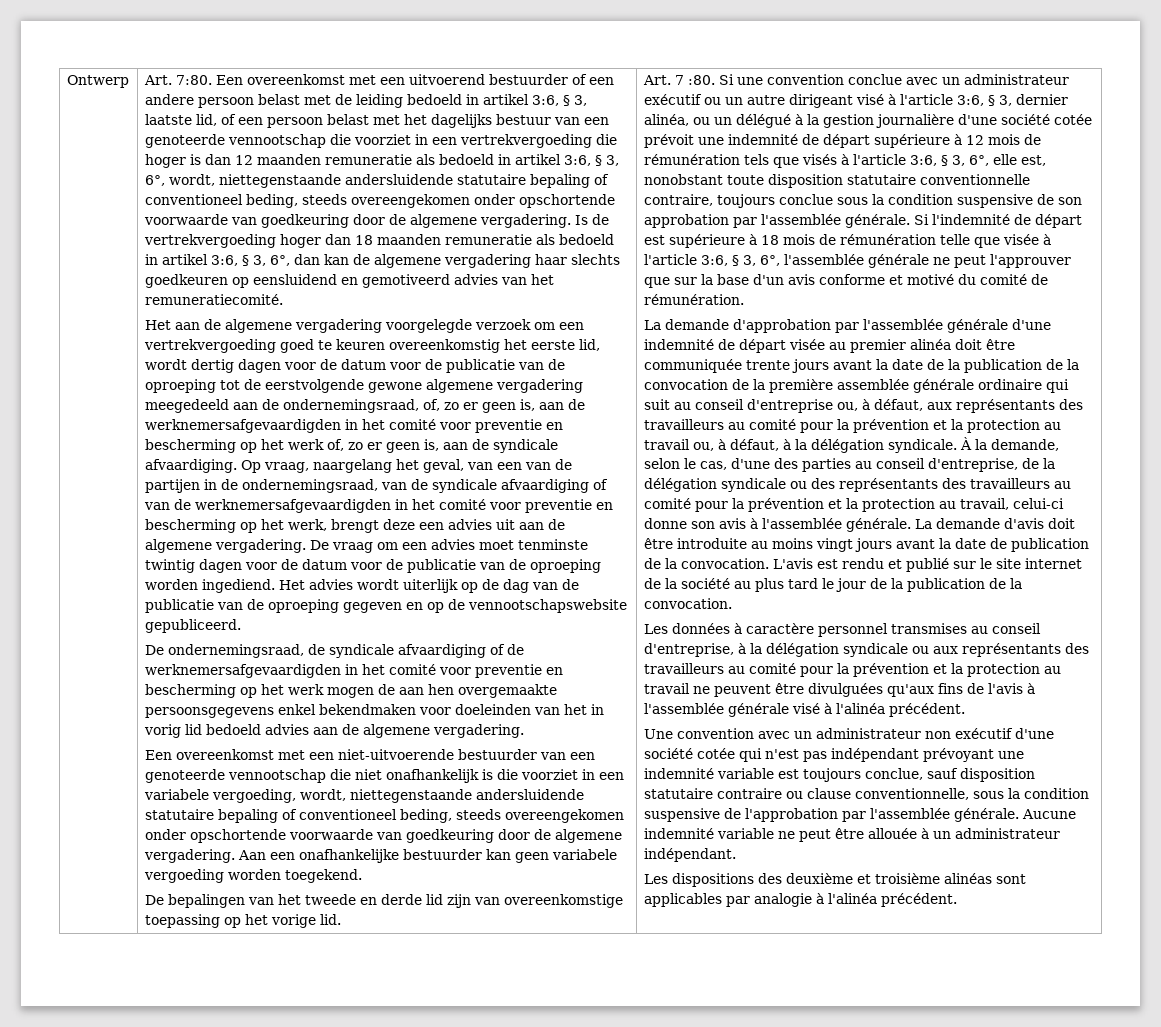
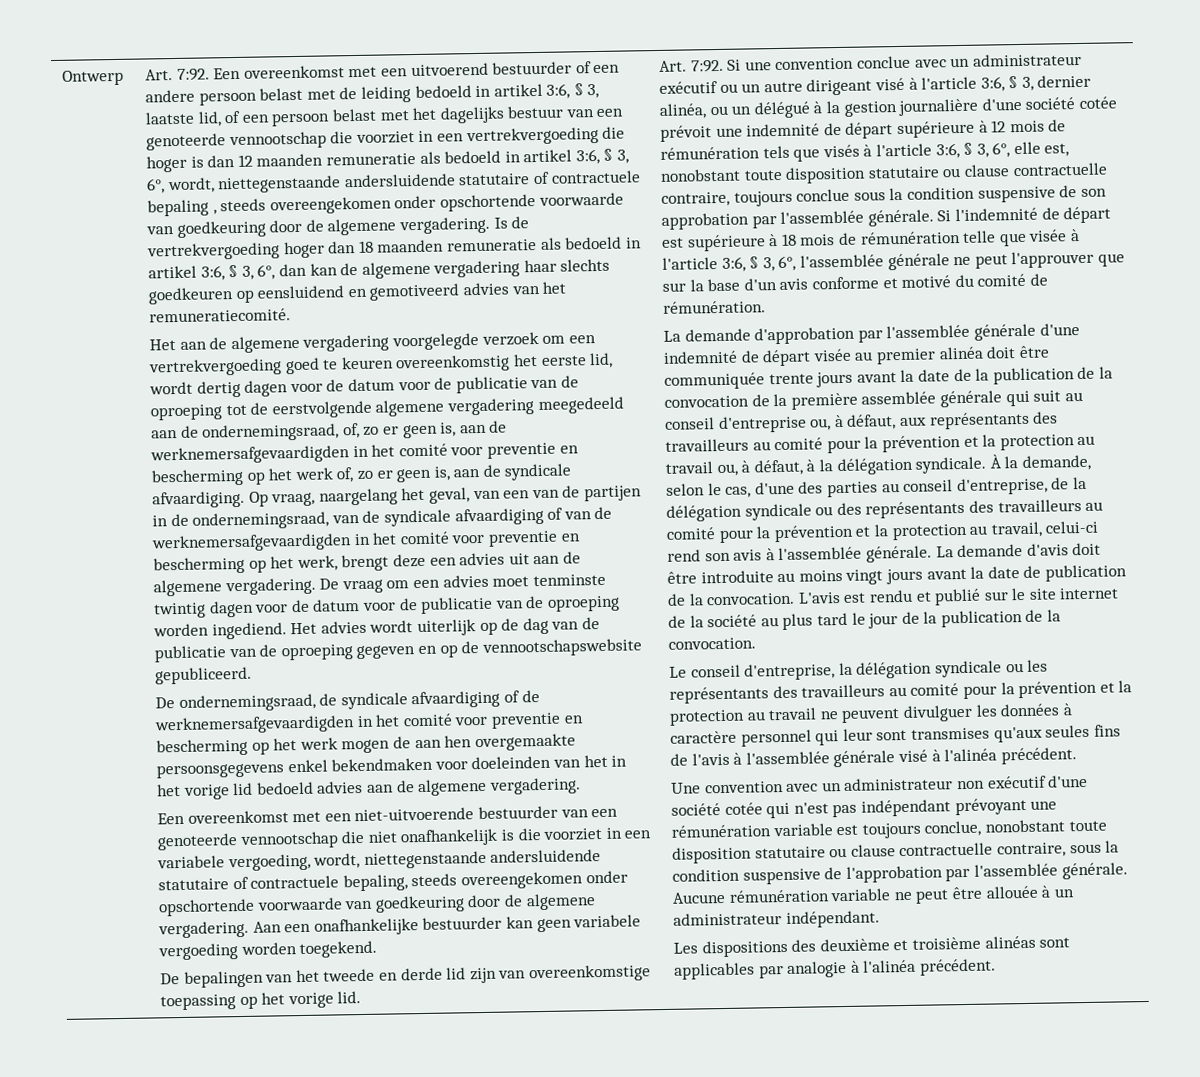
[175,75,212,85] 7:80. -> [176,68,210,81] 7:92.
[529,174,609,188] [144,194,298,208] bepaling of conventioneel beding, -> [532,170,641,185] [146,199,217,217] of contractuele bepaling ,
[367,382,422,393] gewone -> (372, 409) none
[143,724,181,738] vorig -> [156,783,230,800] het vorige
[217,809,452,823] bepaling of conventioneel beding, -> [232,874,408,892] of contractuele bepaling,
[674,75,715,85] 7 :80. -> [690,59,724,73] 7:92.
[919,174,1030,185] conventionnelle -> [942,162,1108,178] ou clause contractuelle
[977,379,1042,390] ordinaire -> (1002, 399) none
[643,518,687,529] donne -> [666,549,701,562] rend
[643,623,1041,637] [643,643,958,657] Les données à caractère personnel transmises au conseil d'entreprise, à la délégation syndicale ou aux -> [668,659,1049,681] Le conseil d'entreprise, la délégation syndicale ou les
[774,683,934,697] être divulguées qu'aux -> [902,703,1072,723] [669,724,1091,747] divulguer les données à caractère personnel qui leur sont transmises qu'aux seules
[643,768,714,779] indemnité -> [670,824,771,838] rémunération
[926,768,1035,782] [643,788,969,800] sauf disposition statutaire contraire ou clause conventionnelle, -> [984,819,1107,833] [671,842,1066,864] nonobstant toute disposition statutaire ou clause contractuelle contraire,
[643,828,714,839] indemnité -> [728,889,830,903] rémunération

